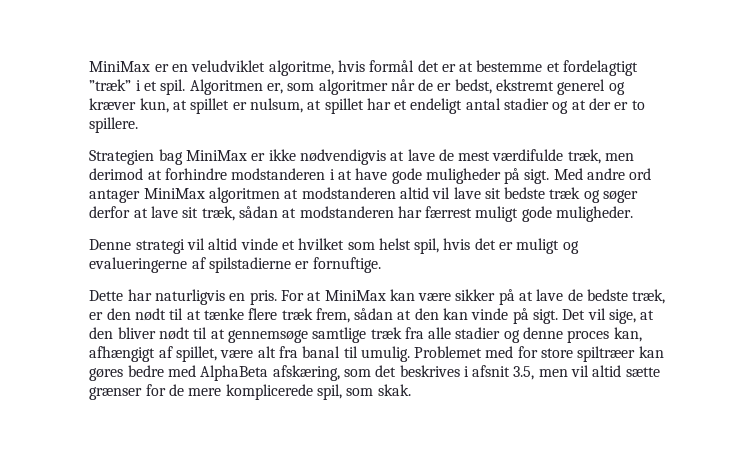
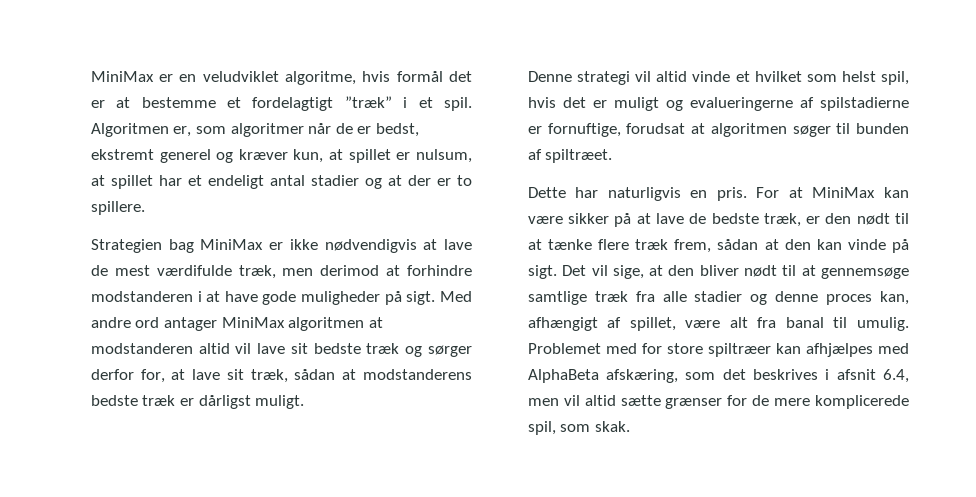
[603,190,639,203] [89,206,131,218] søger derfor -> [427,345,472,357] [90,369,165,383] sørger derfor for,
[299,206,634,222] modstanderen har færrest muligt gode muligheder. -> [362,369,472,380] [90,395,305,409] modstanderens bedste træk er dårligst muligt.
[312,257,381,273] fornuftige. -> [547,123,909,137] [527,149,613,163] fornuftige, forudsat at algoritmen søger til bunden af spiltræet.
[89,365,164,381] gøres bedre -> [805,343,873,357] afhjælpes
[513,366,535,380] 3.5, -> [883,369,909,383] 6.4,

